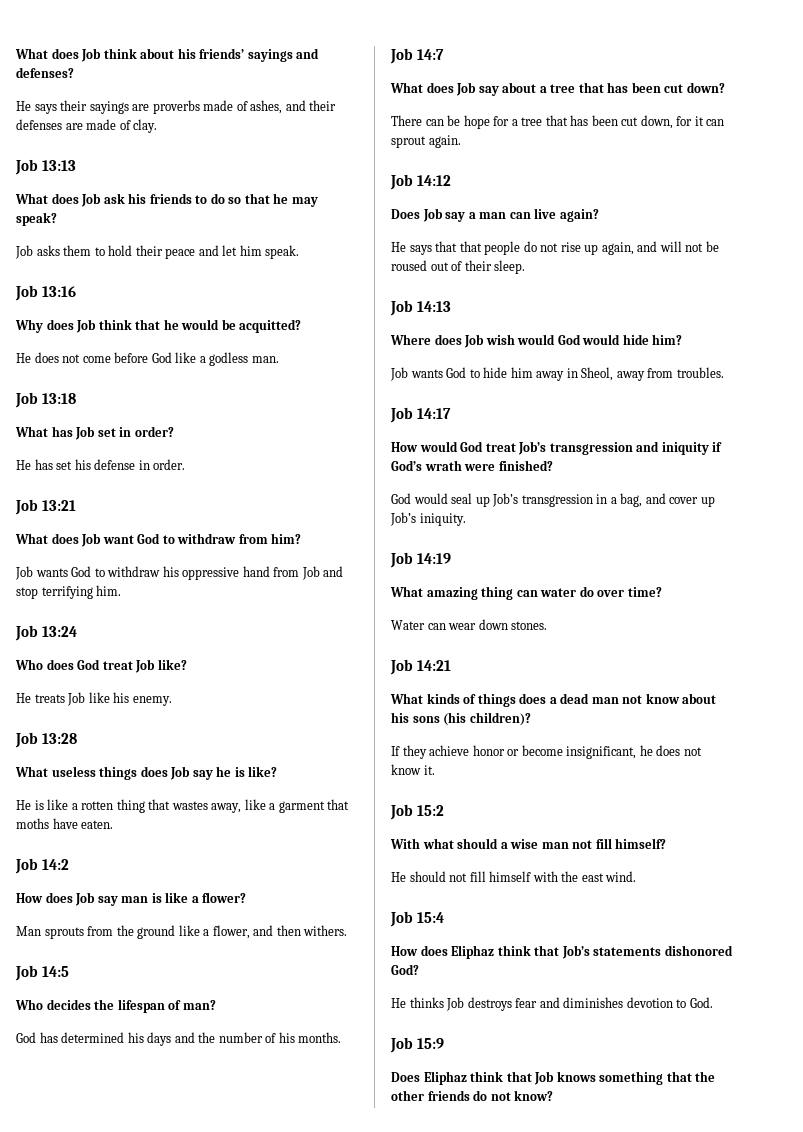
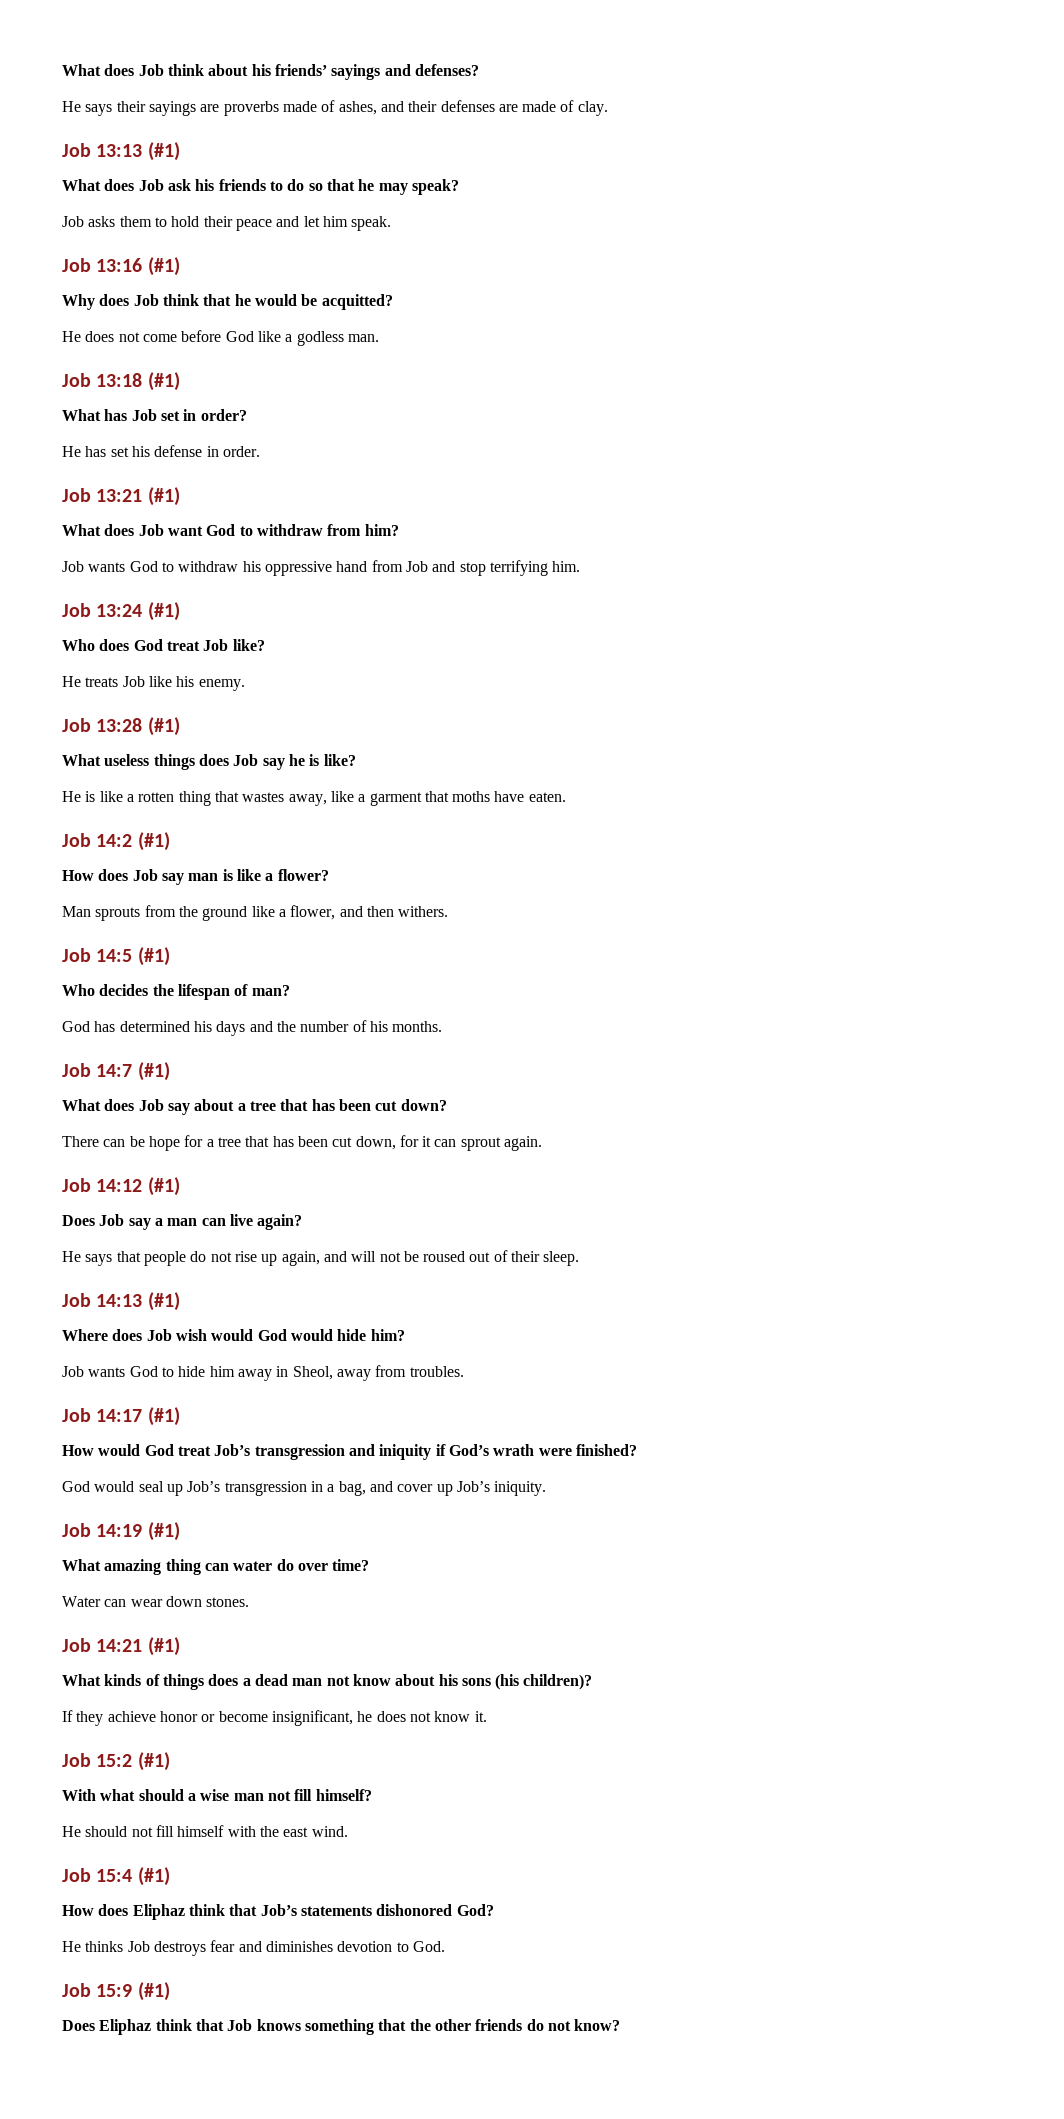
(77, 165) none -> [147,142,180,161] (#1)
(77, 291) none -> [147,257,180,276] (#1)
(77, 398) none -> [147,372,180,391] (#1)
(77, 505) none -> [147,487,180,506] (#1)
(78, 631) none -> [147,602,180,621] (#1)
(78, 738) none -> [147,717,180,736] (#1)
(70, 864) none -> [137,832,170,851] (#1)
(70, 971) none -> [137,947,170,966] (#1)
(445, 54) none -> [137,1062,170,1081] (#1)
(452, 180) none -> [147,1177,180,1196] (#1)
[459,241,482,252] that -> (141, 1256) none
(452, 306) none -> [147,1292,180,1311] (#1)
(452, 413) none -> [147,1407,180,1426] (#1)
(452, 558) none -> [147,1522,180,1541] (#1)
(452, 665) none -> [147,1637,180,1656] (#1)
(445, 810) none -> [137,1752,170,1771] (#1)
(445, 917) none -> [137,1867,170,1886] (#1)
(445, 1043) none -> [137,1982,170,2001] (#1)

